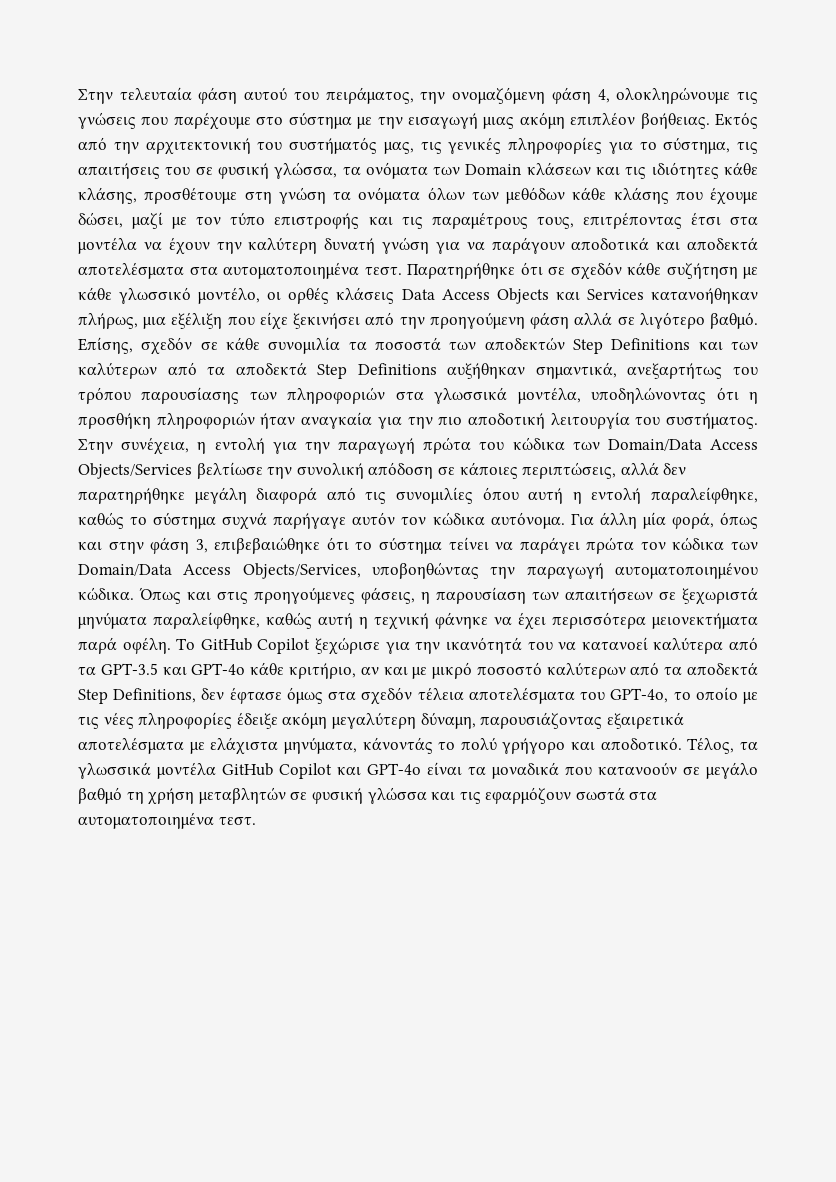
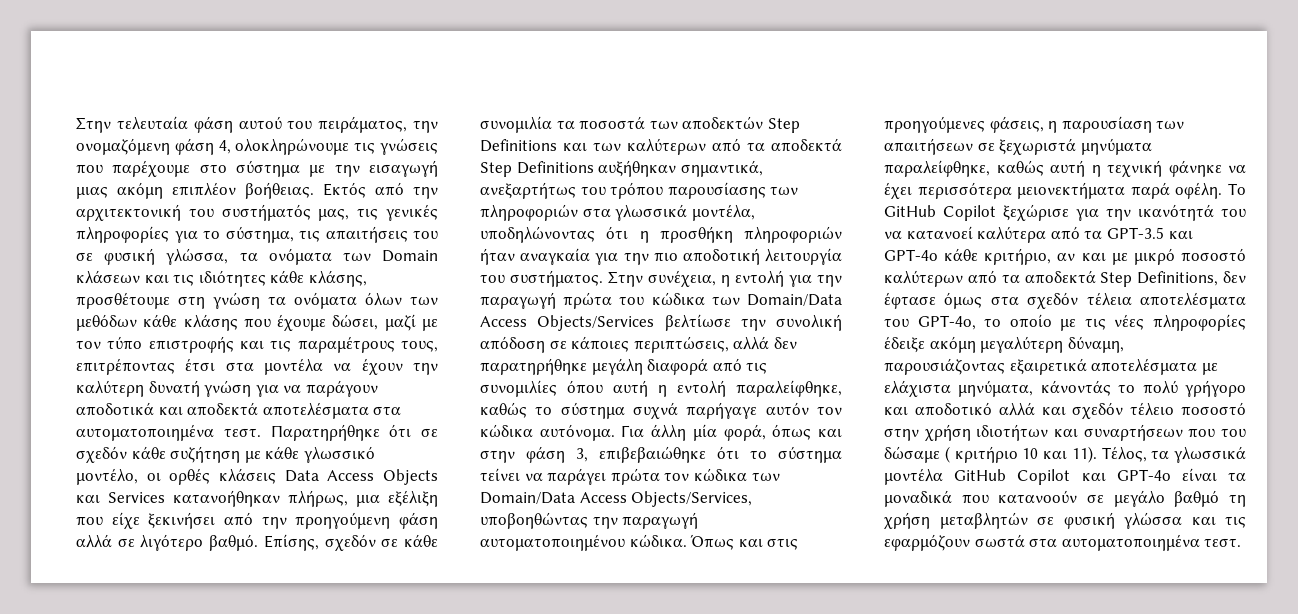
[600,737,682,750] αποδοτικό. -> [914,402,1246,419] [884,424,1246,441] [884,446,1097,463] αποδοτικό αλλά και σχεδόν τέλειο ποσοστό στην χρήση ιδιοτήτων και συναρτήσεων που του δώσαμε ( κριτήριο 10 και 11).

